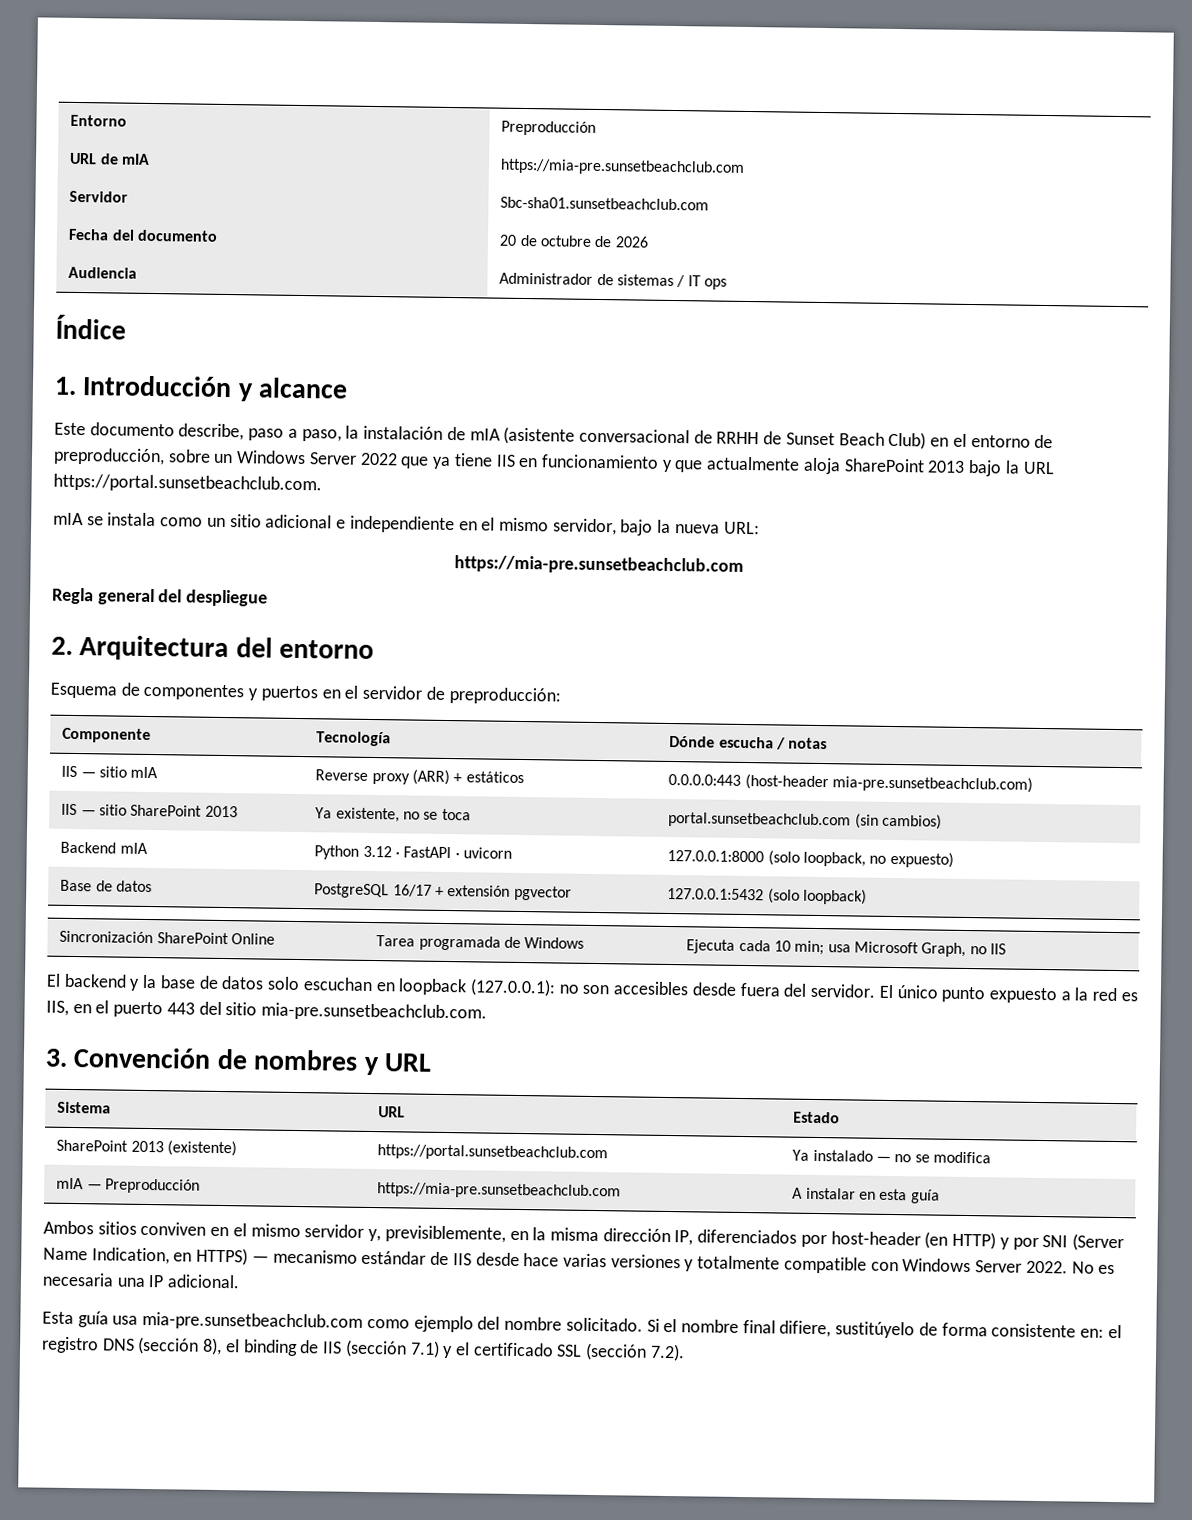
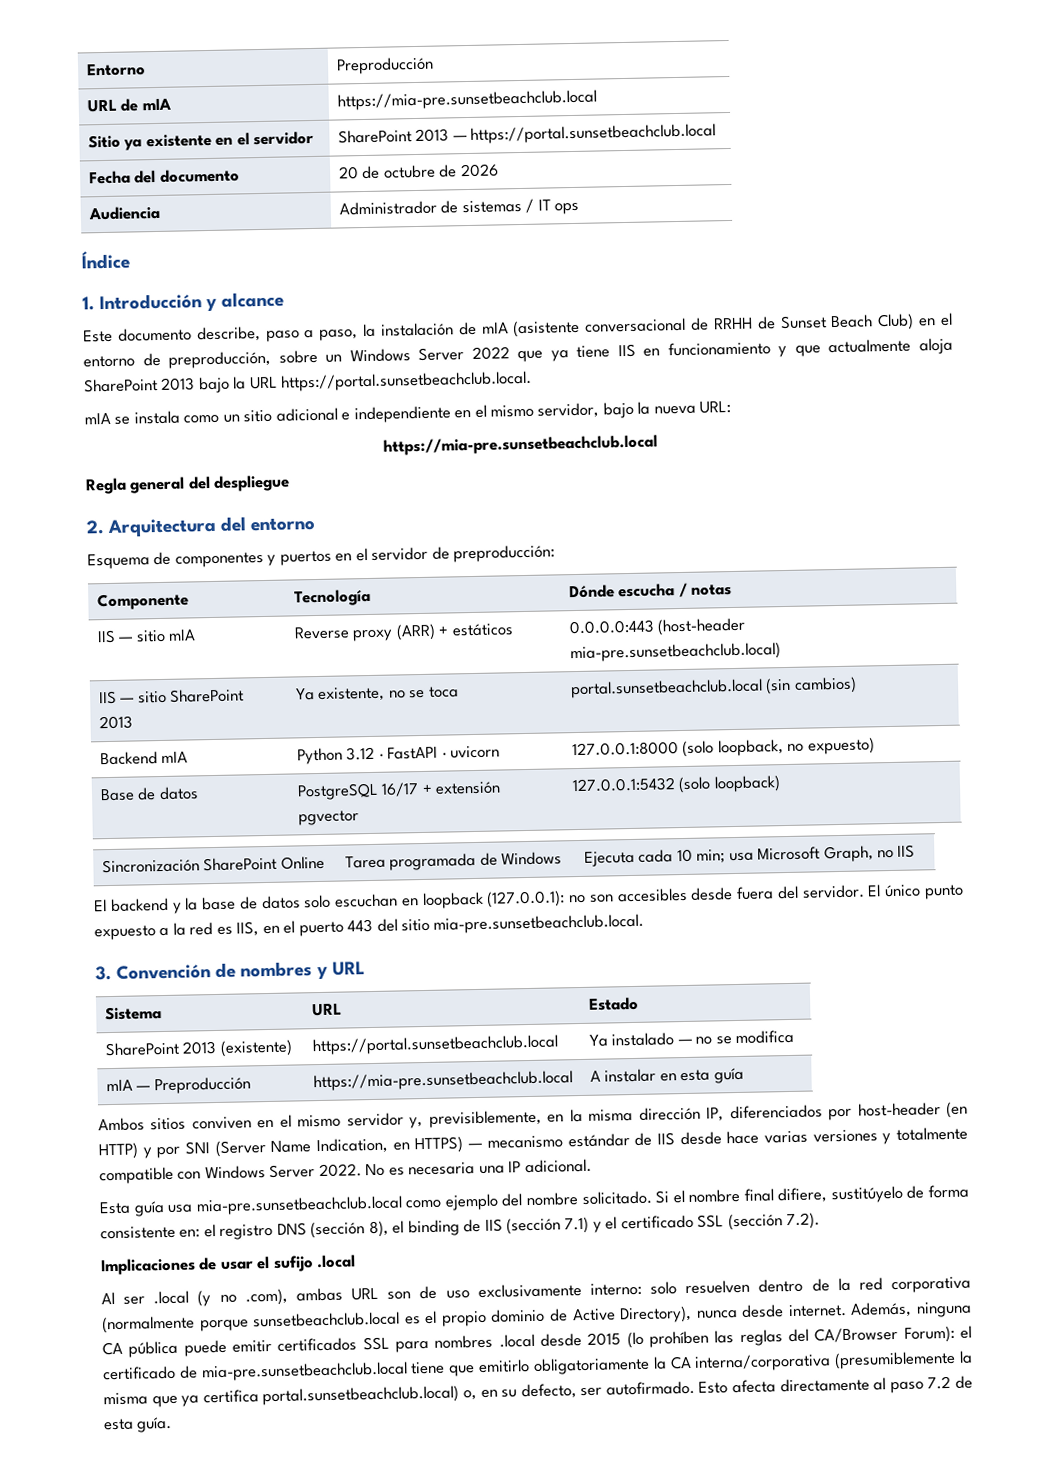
[500,158,746,176] [69,190,129,203] [500,196,710,211] https://mia-pre.sunsetbeachclub.com // Servidor | Sbc-sha01.sunsetbeachclub.com -> [336,89,597,111] [87,130,315,151] [337,123,717,144] https://mia-pre.sunsetbeachclub.local // Sitio ya existente en el servidor | SharePoint 2013 — https://portal.sunsetbeachclub.local
[53,473,322,494] https://portal.sunsetbeachclub.com. -> [281,370,533,392] https://portal.sunsetbeachclub.local.
[453,555,744,575] https://mia-pre.sunsetbeachclub.com -> [382,434,658,456] https://mia-pre.sunsetbeachclub.local
[832,775,1034,793] mia-pre.sunsetbeachclub.com) -> [569,642,781,663] mia-pre.sunsetbeachclub.local)
[668,811,852,829] portal.sunsetbeachclub.com -> [569,678,763,699] portal.sunsetbeachclub.local
[261,1002,488,1022] mia-pre.sunsetbeachclub.com. -> [433,913,645,934] mia-pre.sunsetbeachclub.local.
[377,1144,609,1162] https://portal.sunsetbeachclub.com -> [311,1034,559,1056] https://portal.sunsetbeachclub.local
[377,1182,622,1200] https://mia-pre.sunsetbeachclub.com -> [312,1070,573,1092] https://mia-pre.sunsetbeachclub.local
[142,1311,364,1331] mia-pre.sunsetbeachclub.com -> [195,1195,403,1216] mia-pre.sunsetbeachclub.local
(685, 1352) none -> [100,1254,357,1276] [101,1276,971,1307] [102,1301,972,1334] [102,1325,973,1358] [103,1350,974,1382] [103,1375,974,1408] [104,1416,173,1433] // Implicaciones de usar el sufijo .local // Al ser .local (y no .com), ambas URL son de uso exclusivamente interno: solo resuelven dentro de la red corporativa (normalmente porque sunsetbeachclub.local es el propio dominio de Active Directory), nunca desde internet. Además, ninguna CA pública puede emitir certificados SSL para nombres .local desde 2015 (lo prohíben las reglas del CA/Browser Forum): el certificado de mia-pre.sunsetbeachclub.local tiene que emitirlo obligatoriamente la CA interna/corporativa (presumiblemente la misma que ya certifica portal.sunsetbeachclub.local) o, en su defecto, ser autofirmado. Esto afecta directamente al paso 7.2 de esta guía.

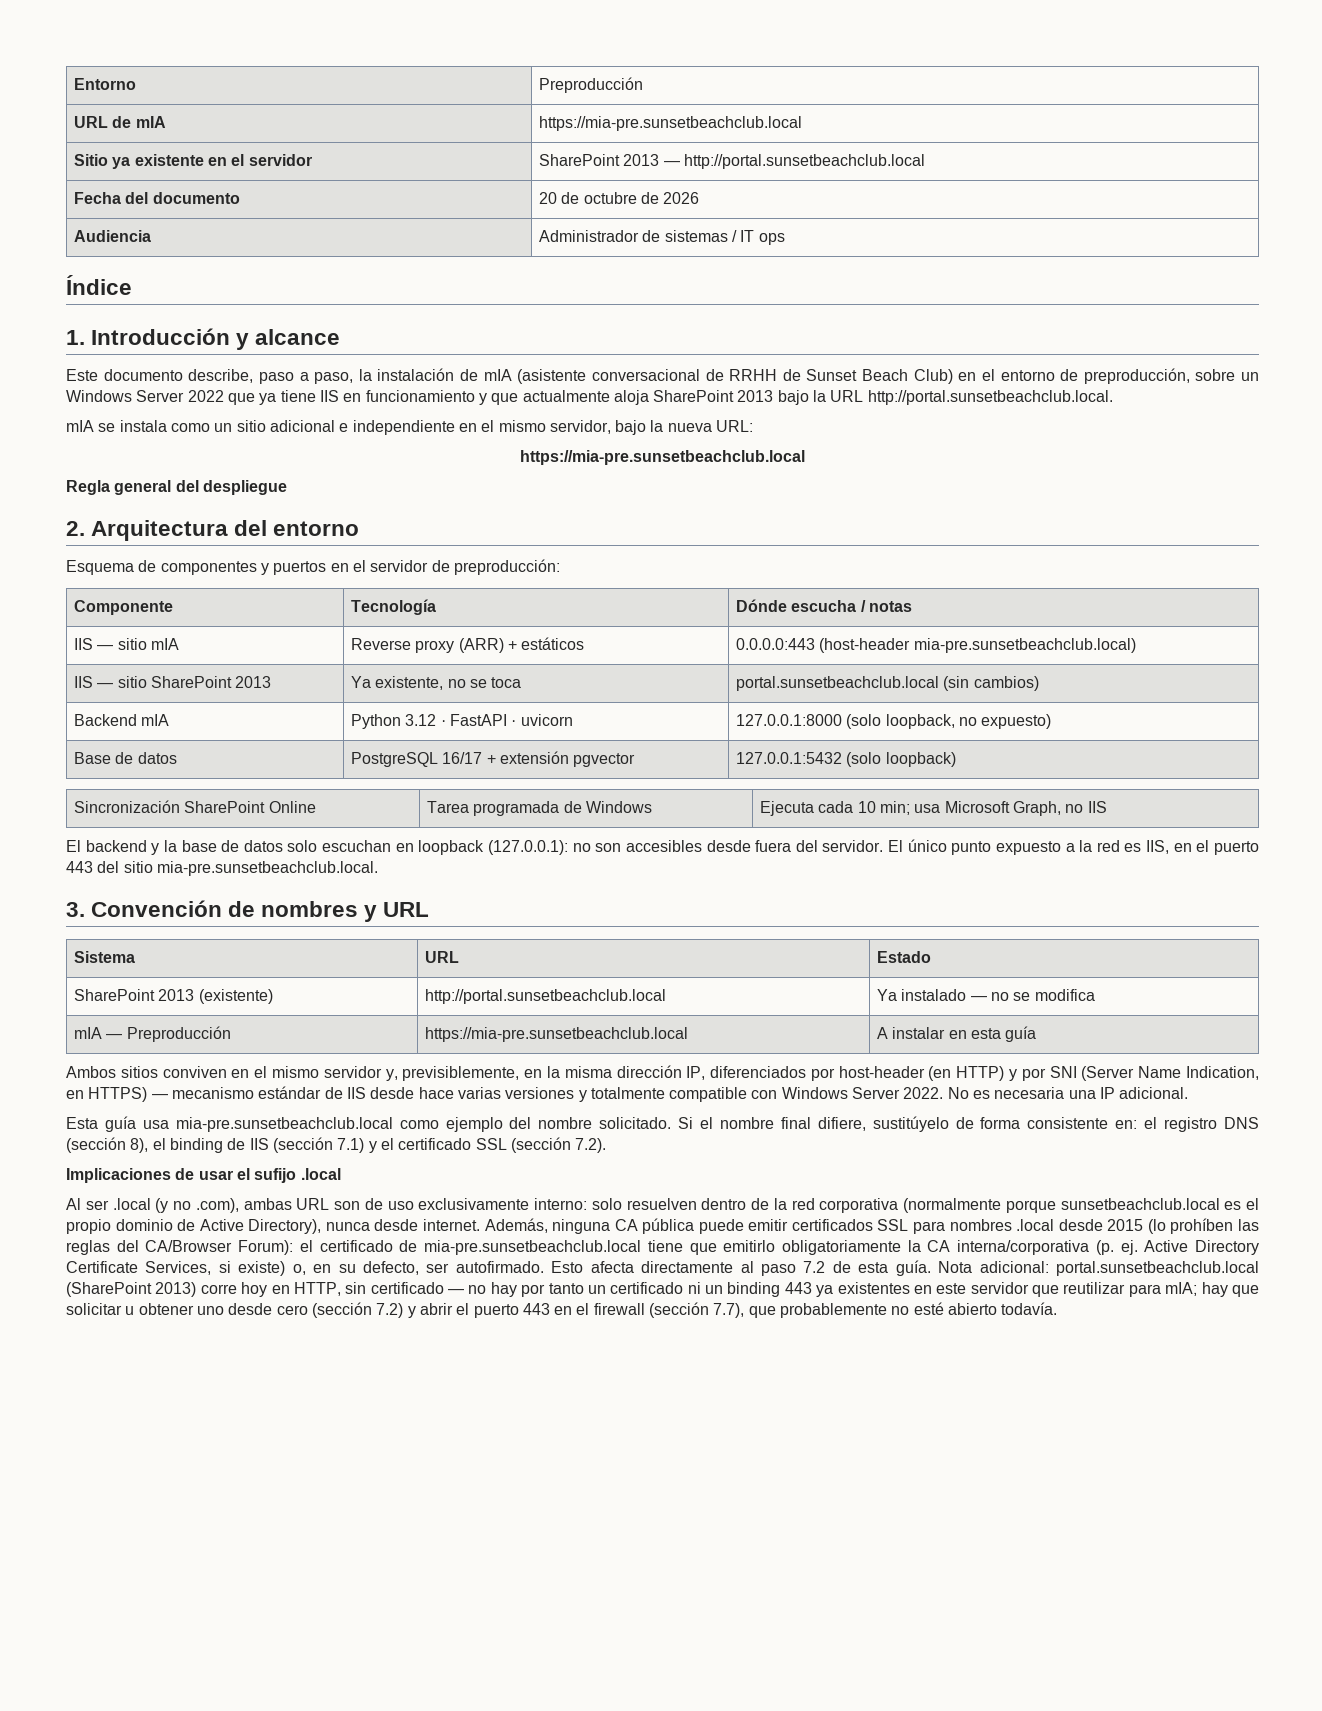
[470,123,717,144] https://portal.sunsetbeachclub.local -> [684,154,926,169] http://portal.sunsetbeachclub.local
[281,370,533,392] https://portal.sunsetbeachclub.local. -> [867,390,1113,405] http://portal.sunsetbeachclub.local.
[311,1034,559,1056] https://portal.sunsetbeachclub.local -> [425,989,667,1004] http://portal.sunsetbeachclub.local
[834,1350,974,1370] [103,1385,460,1408] (presumiblemente la misma que ya certifica portal.sunsetbeachclub.local) -> [1095,1240,1259,1255] [66,1261,286,1276] (p. ej. Active Directory Certificate Services, si existe)
(173, 1424) none -> [938,1261,1260,1276] [66,1282,1259,1297] [66,1302,1058,1318] Nota adicional: portal.sunsetbeachclub.local (SharePoint 2013) corre hoy en HTTP, sin certificado — no hay por tanto un certificado ni un binding 443 ya existentes en este servidor que reutilizar para mIA; hay que solicitar u obtener uno desde cero (sección 7.2) y abrir el puerto 443 en el firewall (sección 7.7), que probablemente no esté abierto todavía.

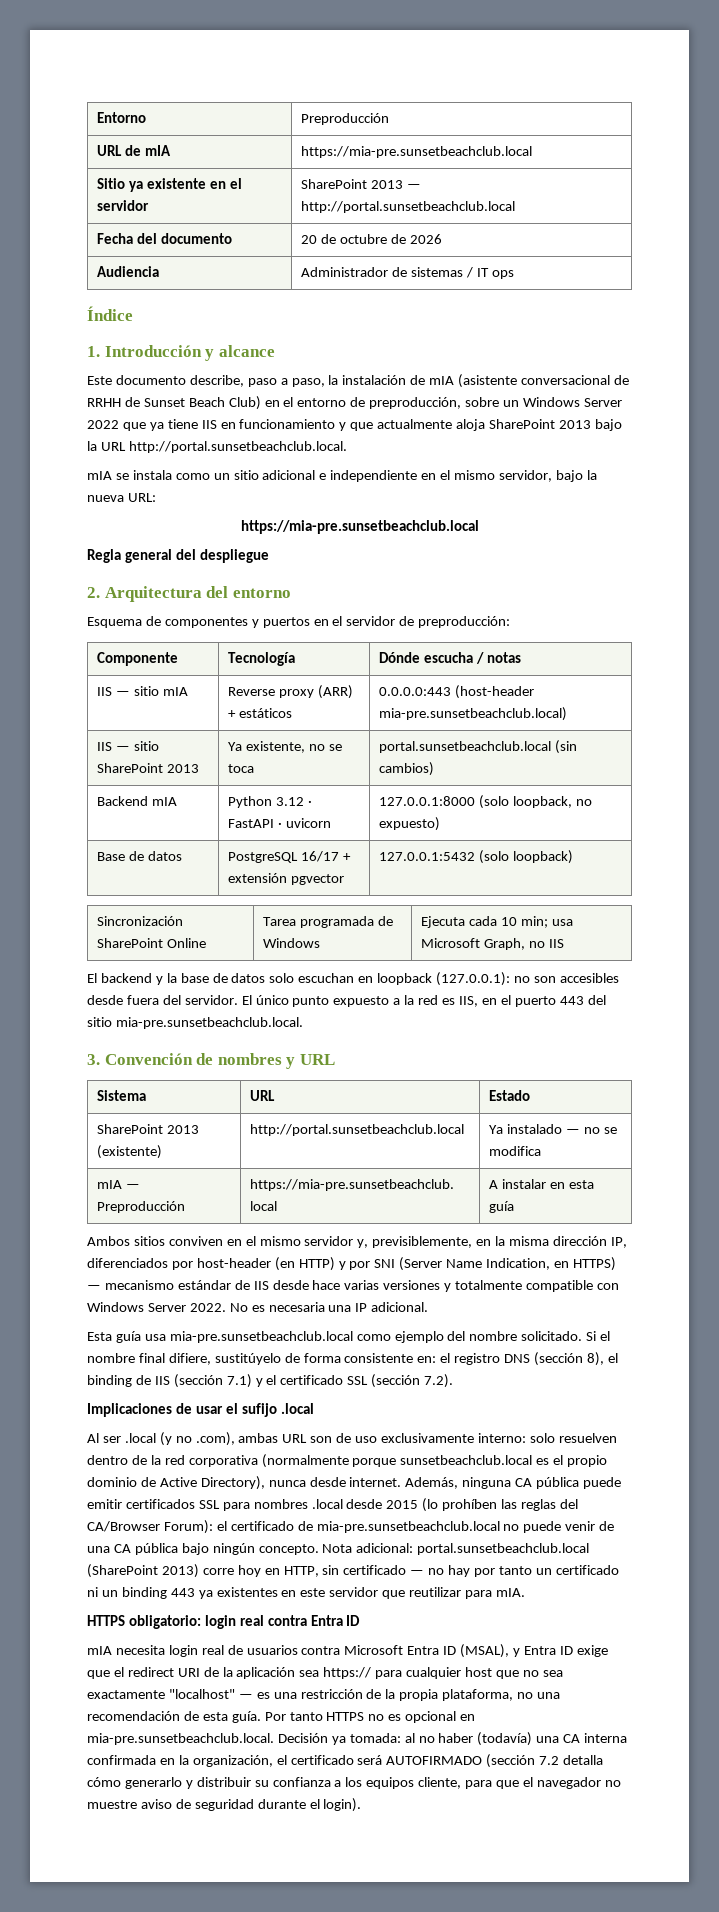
[647,1240,1259,1255] [66,1260,931,1276] tiene que emitirlo obligatoriamente la CA interna/corporativa (p. ej. Active Directory Certificate Services, si existe) o, en su defecto, ser autofirmado. Esto afecta directamente al paso 7.2 de esta guía. -> [503,1521,615,1533] [87,1543,319,1555] no puede venir de una CA pública bajo ningún concepto.
[1165,1282,1259,1297] [66,1302,1058,1318] mIA; hay que solicitar u obtener uno desde cero (sección 7.2) y abrir el puerto 443 en el firewall (sección 7.7), que probablemente no esté abierto todavía. -> [495,1588,525,1597] [87,1615,361,1629] [87,1644,608,1658] [87,1667,563,1679] [87,1689,561,1701] [87,1711,476,1723] [87,1732,628,1746] [87,1754,604,1768] [87,1777,621,1789] [87,1798,362,1812] mIA. // HTTPS obligatorio: login real contra Entra ID // mIA necesita login real de usuarios contra Microsoft Entra ID (MSAL), y Entra ID exige que el redirect URI de la aplicación sea https:// para cualquier host que no sea exactamente "localhost" — es una restricción de la propia plataforma, no una recomendación de esta guía. Por tanto HTTPS no es opcional en mia-pre.sunsetbeachclub.local. Decisión ya tomada: al no haber (todavía) una CA interna confirmada en la organización, el certificado será AUTOFIRMADO (sección 7.2 detalla cómo generarlo y distribuir su confianza a los equipos cliente, para que el navegador no muestre aviso de seguridad durante el login).

